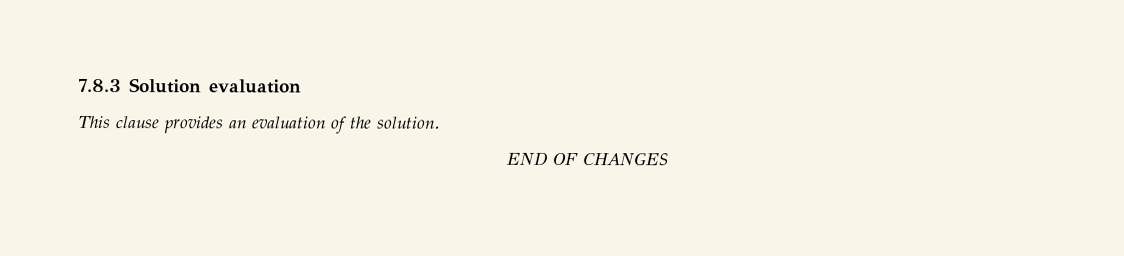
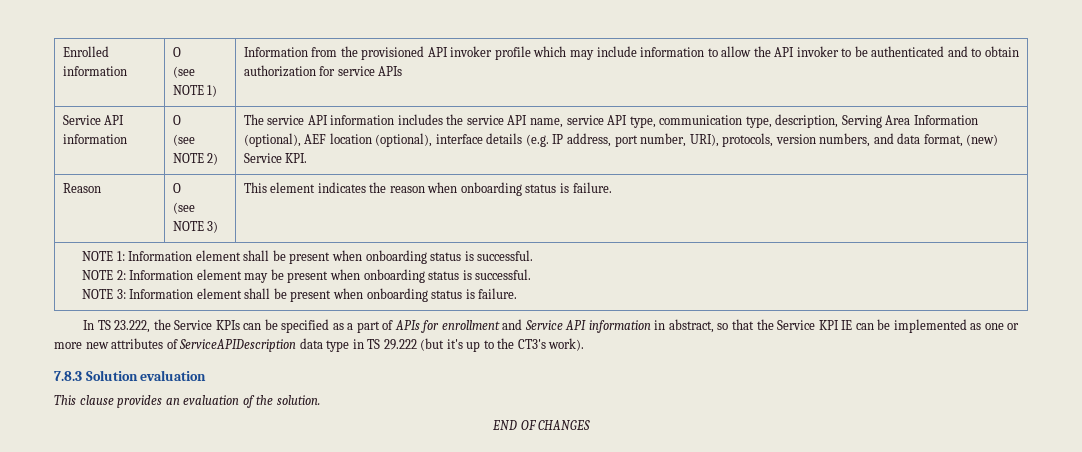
(78, 85) none -> [62,46,109,57] [62,66,127,76] [172,47,181,57] [172,66,195,78] [172,85,218,97] [243,46,1019,60] [243,65,403,77] [62,115,125,125] [62,134,127,144] [172,115,181,125] [172,134,195,146] [172,153,219,165] [243,114,978,128] [243,133,999,147] [243,153,308,163] [62,183,101,193] [172,183,181,193] [172,202,195,214] [172,221,219,233] [243,182,612,196] [82,250,534,264] [82,269,532,283] [82,288,518,302] [83,319,1020,333] [54,338,585,352] Enrolled information | O // (see NOTE 1) | Information from the provisioned API invoker profile which may include information to allow the API invoker to be authenticated and to obtain authorization for service APIs // Service API information | O // (see NOTE 2) | The service API information includes the service API name, service API type, communication type, description, Serving Area Information (optional), AEF location (optional), interface details (e.g. IP address, port number, URI), protocols, version numbers, and data format, (new) Service KPI. // Reason | O // (see NOTE 3) | This element indicates the reason when onboarding status is failure. // NOTE 1: Information element shall be present when onboarding status is successful. // NOTE 2: Information element may be present when onboarding status is successful. // NOTE 3: Information element shall be present when onboarding status is failure. // In TS 23.222, the Service KPIs can be specified as a part of APIs for enrollment and Service API information in abstract, so that the Service KPI IE can be implemented as one or more new attributes of ServiceAPIDescription data type in TS 29.222 (but it's up to the CT3's work). //

